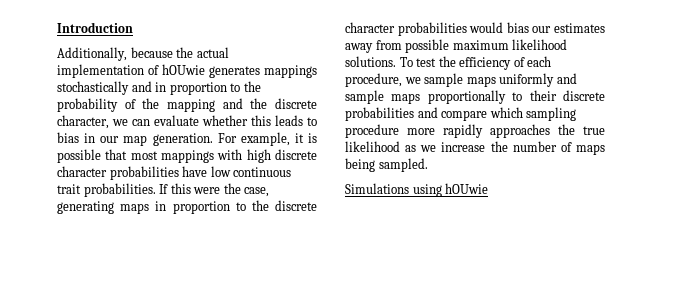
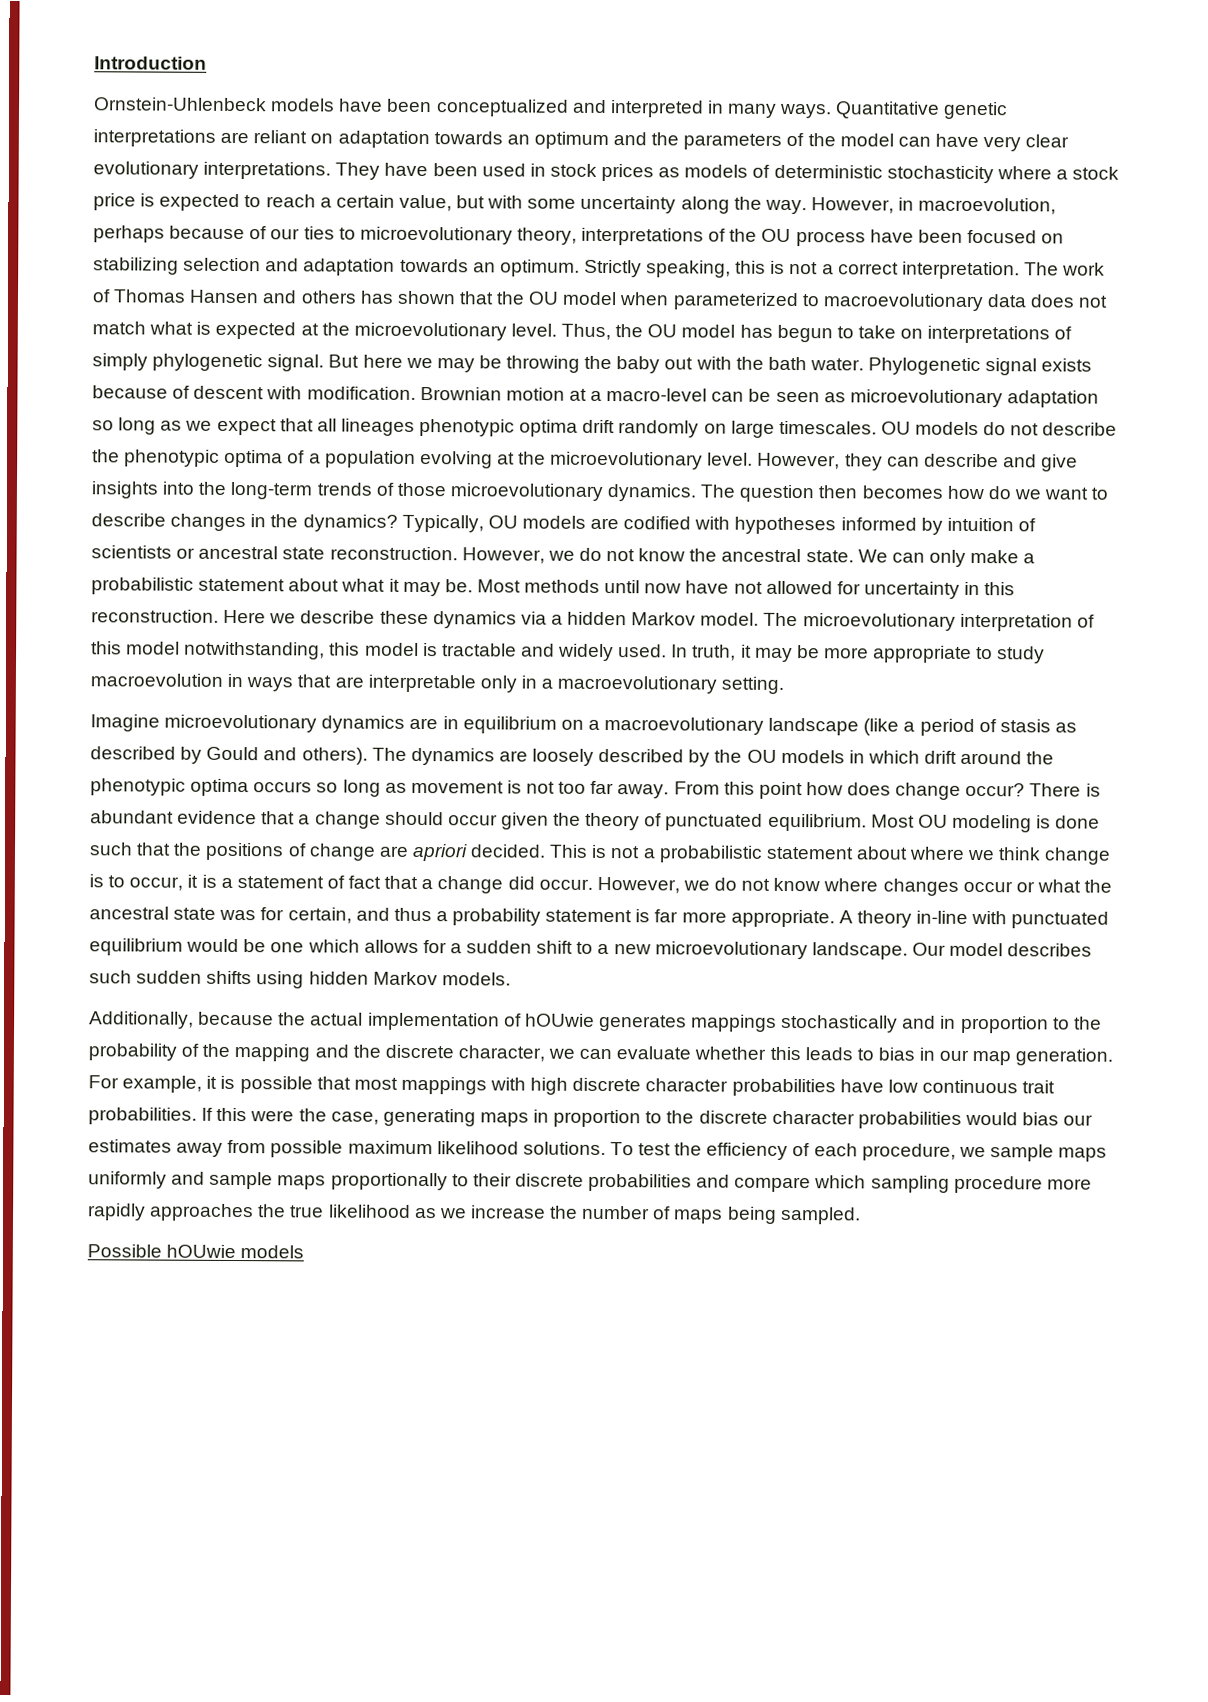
(133, 27) none -> [94,97,1009,120] [93,129,1070,152] [93,161,1120,184] [93,193,1057,215] [93,225,1065,247] [93,257,1106,280] [92,289,1109,312] [92,321,1073,344] [92,353,1093,376] [92,385,1099,408] [92,417,1118,438] [92,449,1079,472] [91,481,1109,503] [91,513,1036,535] [91,545,1036,567] [91,577,1016,599] [91,609,1095,632] [91,641,1046,664] [90,673,785,694] [90,714,1077,737] [90,746,1055,767] [90,778,1101,800] [90,810,1101,833] [89,842,1112,865] [89,874,1113,896] [89,906,1110,929] [89,938,1093,960] [89,970,511,989] // Ornstein-Uhlenbeck models have been conceptualized and interpreted in many ways. Quantitative genetic interpretations are reliant on adaptation towards an optimum and the parameters of the model can have very clear evolutionary interpretations. They have been used in stock prices as models of deterministic stochasticity where a stock price is expected to reach a certain value, but with some uncertainty along the way. However, in macroevolution, perhaps because of our ties to microevolutionary theory, interpretations of the OU process have been focused on stabilizing selection and adaptation towards an optimum. Strictly speaking, this is not a correct interpretation. The work of Thomas Hansen and others has shown that the OU model when parameterized to macroevolutionary data does not match what is expected at the microevolutionary level. Thus, the OU model has begun to take on interpretations of simply phylogenetic signal. But here we may be throwing the baby out with the bath water. Phylogenetic signal exists because of descent with modification. Brownian motion at a macro-level can be seen as microevolutionary adaptation so long as we expect that all lineages phenotypic optima drift randomly on large timescales. OU models do not describe the phenotypic optima of a population evolving at the microevolutionary level. However, they can describe and give insights into the long-term trends of those microevolutionary dynamics. The question then becomes how do we want to describe changes in the dynamics? Typically, OU models are codified with hypotheses informed by intuition of scientists or ancestral state reconstruction. However, we do not know the ancestral state. We can only make a probabilistic statement about what it may be. Most methods until now have not allowed for uncertainty in this reconstruction. Here we describe these dynamics via a hidden Markov model. The microevolutionary interpretation of this model notwithstanding, this model is tractable and widely used. In truth, it may be more appropriate to study macroevolution in ways that are interpretable only in a macroevolutionary setting. // Imagine microevolutionary dynamics are in equilibrium on a macroevolutionary landscape (like a period of stasis as described by Gould and others). The dynamics are loosely described by the OU models in which drift around the phenotypic optima occurs so long as movement is not too far away. From this point how does change occur? There is abundant evidence that a change should occur given the theory of punctuated equilibrium. Most OU modeling is done such that the positions of change are apriori decided. This is not a probabilistic statement about where we think change is to occur, it is a statement of fact that a change did occur. However, we do not know where changes occur or what the ancestral state was for certain, and thus a probability statement is far more appropriate. A theory in-line with punctuated equilibrium would be one which allows for a sudden shift to a new microevolutionary landscape. Our model describes such sudden shifts using hidden Markov models.
[345,183,489,197] Simulations using hOUwie -> [87,1244,305,1259] Possible hOUwie models

